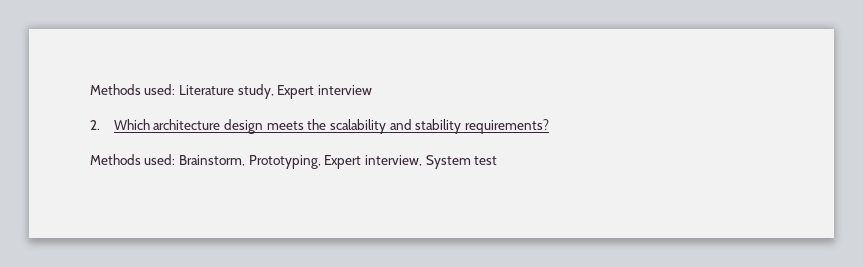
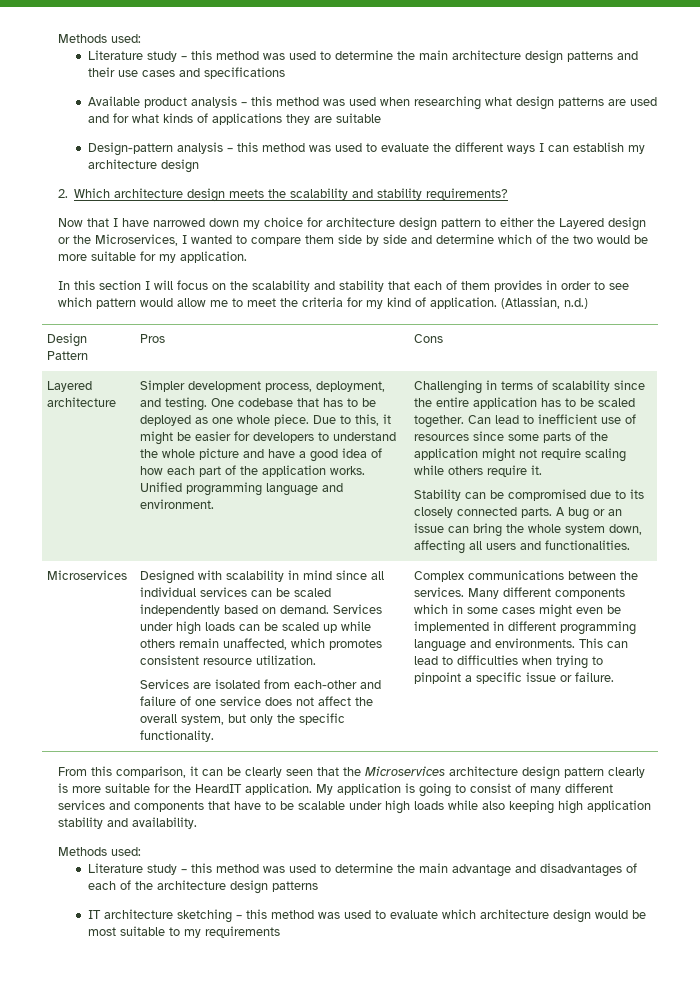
[89,84,373,99] Methods used: Literature study, Expert interview -> [57,34,141,43] [88,50,639,64] [88,67,286,79] [88,96,658,110] [88,113,382,125] [88,142,646,156] [88,159,200,173] Methods used: // Literature study – this method was used to determine the main architecture design patterns and their use cases and specifications // Available product analysis – this method was used when researching what design patterns are used and for what kinds of applications they are suitable // Design-pattern analysis – this method was used to evaluate the different ways I can establish my architecture design
[89,154,498,169] Methods used: Brainstorm, Prototyping, Expert interview, System test -> [57,217,646,231] [57,234,648,246] [57,251,247,263] [57,280,629,292] [57,297,588,309] [47,333,88,347] [47,351,89,360] [140,334,166,343] [414,334,444,343] [47,381,93,392] [47,397,117,407] [140,380,386,392] [140,397,377,411] [140,414,392,426] [140,431,397,445] [140,448,383,462] [140,465,366,477] [140,482,344,496] [140,499,215,509] [414,380,646,394] [414,397,636,409] [414,414,637,428] [414,431,609,443] [414,448,627,462] [414,465,543,477] [414,489,645,501] [414,507,623,520] [414,523,643,537] [414,540,631,554] [47,570,128,580] [140,570,385,584] [140,587,332,597] [140,604,383,616] [140,621,372,635] [140,638,383,650] [140,655,317,665] [140,679,382,689] [140,696,374,706] [140,713,346,725] [140,730,215,742] [414,570,639,582] [414,587,626,599] [414,604,622,618] [414,621,637,635] [414,638,629,652] [414,655,604,669] [414,672,615,684] [57,766,645,780] [57,783,613,797] [57,800,651,814] [57,817,197,829] [57,847,141,856] [88,863,638,877] [88,880,319,894] [88,909,647,923] [88,926,281,938] Now that I have narrowed down my choice for architecture design pattern to either the Layered design or the Microservices, I wanted to compare them side by side and determine which of the two would be more suitable for my application. // In this section I will focus on the scalability and stability that each of them provides in order to see which pattern would allow me to meet the criteria for my kind of application. (Atlassian, n.d.) // Design Pattern | Pros | Cons // Layered architecture | Simpler development process, deployment, and testing. One codebase that has to be deployed as one whole piece. Due to this, it might be easier for developers to understand the whole picture and have a good idea of how each part of the application works. Unified programming language and environment. | Challenging in terms of scalability since the entire application has to be scaled together. Can lead to inefficient use of resources since some parts of the application might not require scaling while others require it. // Stability can be compromised due to its closely connected parts. A bug or an issue can bring the whole system down, affecting all users and functionalities. // Microservices | Designed with scalability in mind since all individual services can be scaled independently based on demand. Services under high loads can be scaled up while others remain unaffected, which promotes consistent resource utilization. // Services are isolated from each-other and failure of one service does not affect the overall system, but only the specific functionality. | Complex communications between the services. Many different components which in some cases might even be implemented in different programming language and environments. This can lead to difficulties when trying to pinpoint a specific issue or failure. // From this comparison, it can be clearly seen that the Microservices architecture design pattern clearly is more suitable for the HeardIT application. My application is going to consist of many different services and components that have to be scalable under high loads while also keeping high application stability and availability. // Methods used: // Literature study – this method was used to determine the main advantage and disadvantages of each of the architecture design patterns // IT architecture sketching – this method was used to evaluate which architecture design would be most suitable to my requirements

